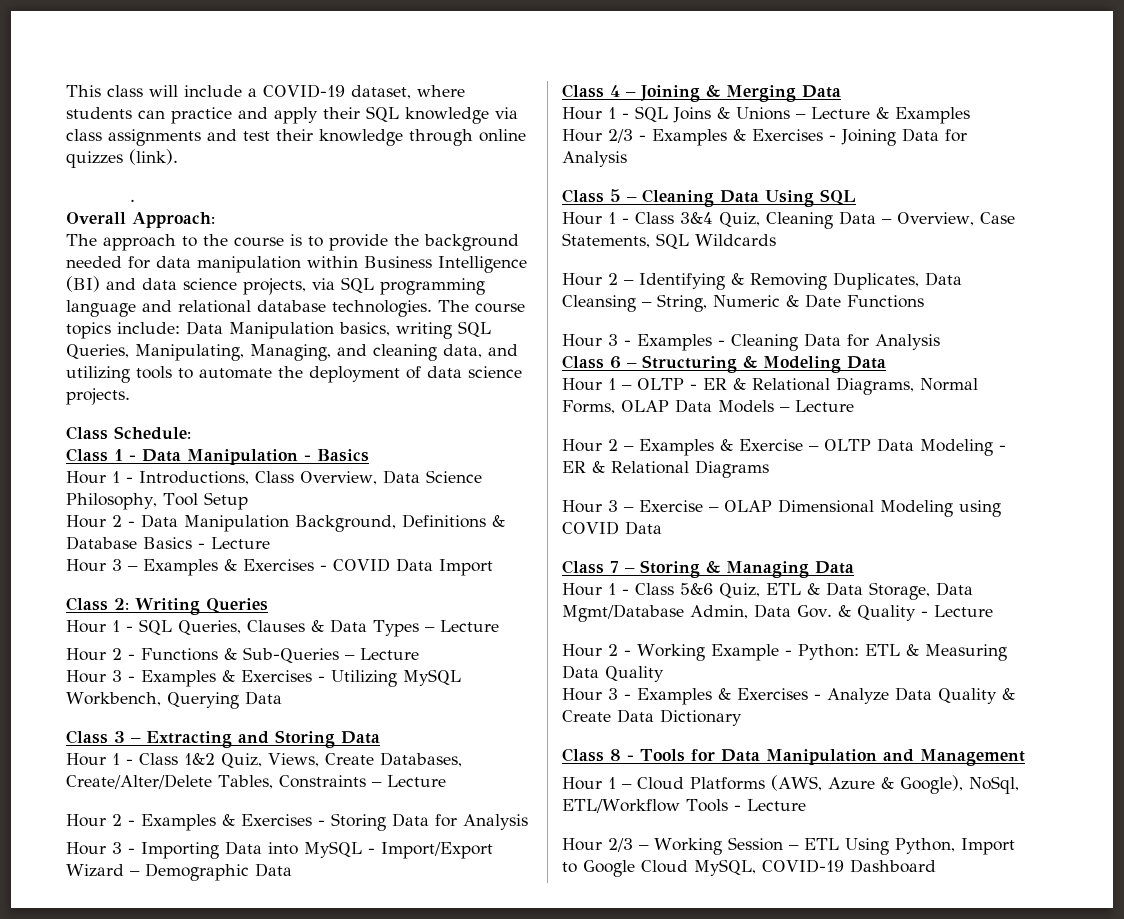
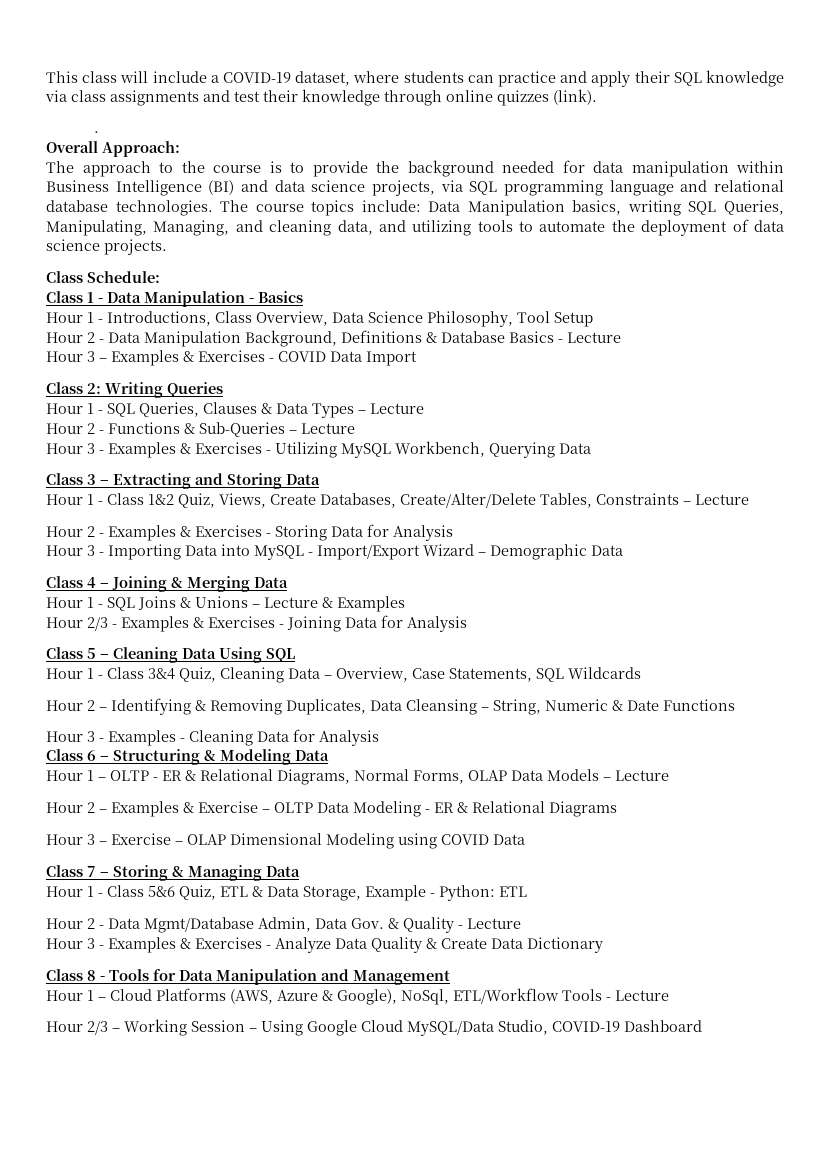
(930, 591) none -> [365,885,527,901] [46,918,104,929] Example - Python: ETL // Hour 2 -
[562,644,1007,661] [562,665,664,682] // Hour 2 - Working Example - Python: ETL & Measuring Data Quality -> (521, 923) none
[803,838,1015,855] [562,859,756,877] ETL Using Python, Import to Google Cloud MySQL, -> [261,1020,548,1036] Using Google Cloud MySQL/Data Studio,

